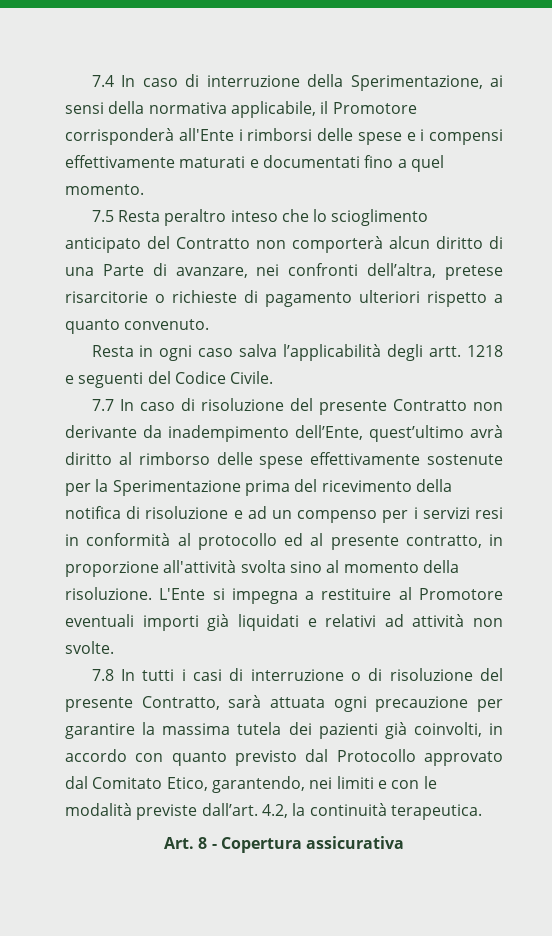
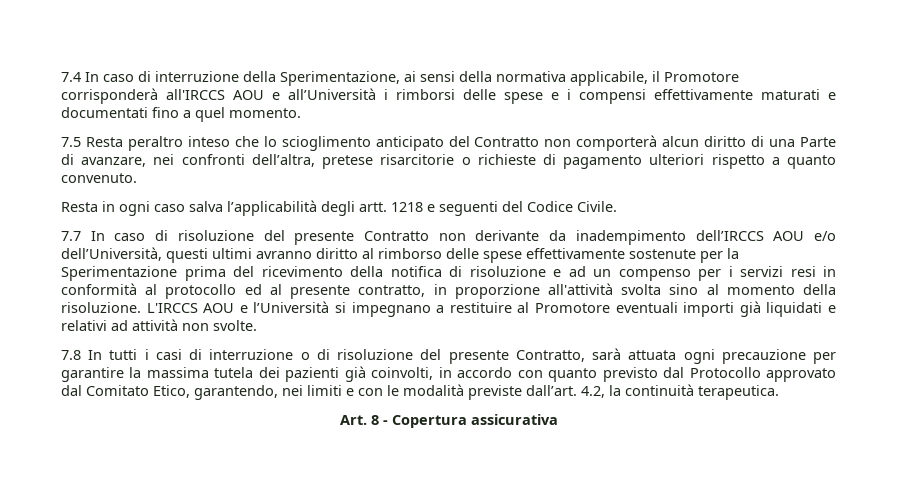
[178,128,234,141] all'Ente -> [166,88,376,100] all'IRCCS AOU e all’Università
[295,425,503,442] dell’Ente, quest’ultimo avrà -> [695,230,836,241] [61,247,312,263] dell’IRCCS AOU e/o dell’Università, questi ultimi avranno
[159,588,298,604] L'Ente si impegna -> [146,301,431,317] L'IRCCS AOU e l’Università si impegnano

